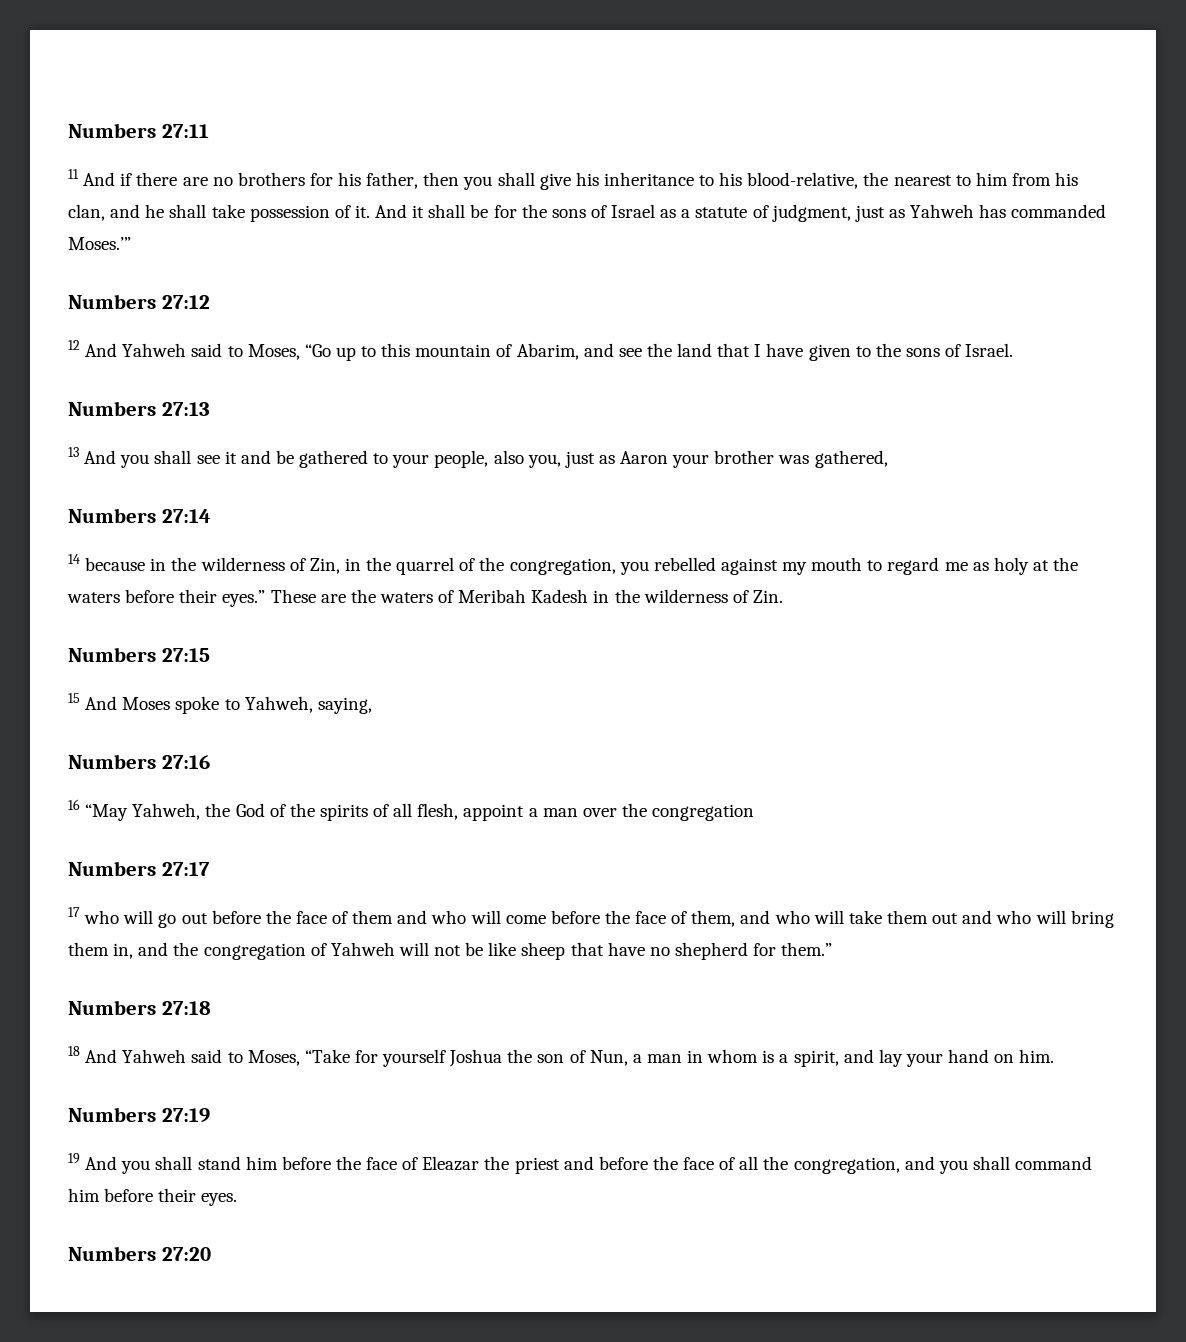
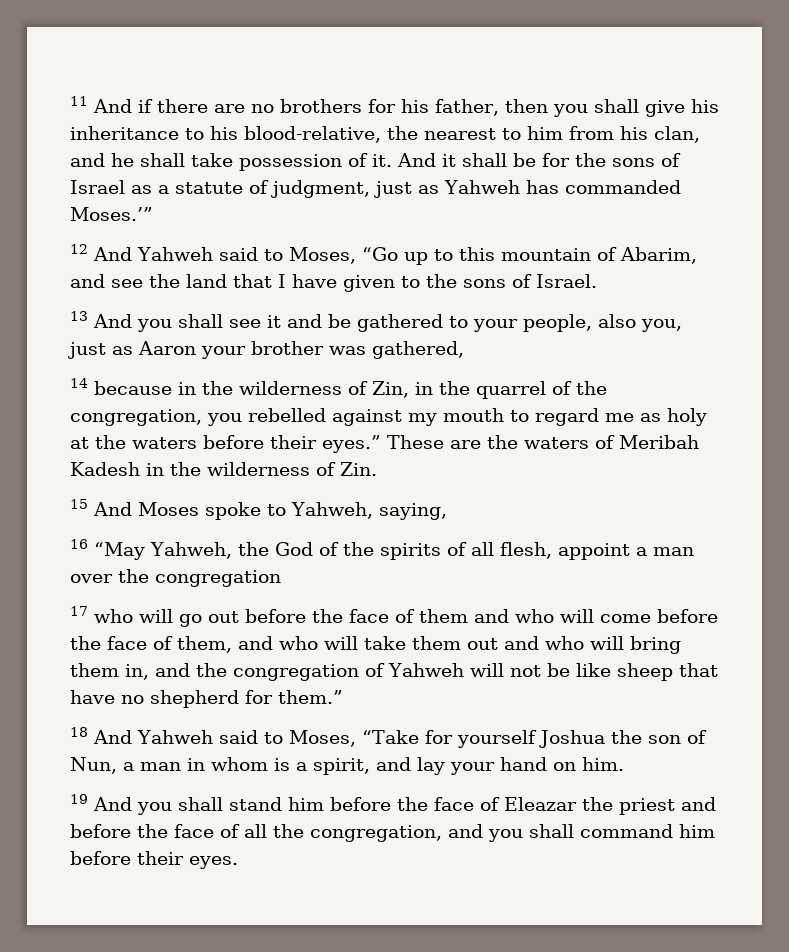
[68,123,209,138] Numbers 27:11 // -> (70, 101) none
[68,294,210,309] // Numbers 27:12 -> (153, 214) none
[68,401,210,416] // Numbers 27:13 -> (597, 281) none
[68,508,211,523] // Numbers 27:14 -> (464, 350) none
[68,647,210,662] // Numbers 27:15 -> (377, 469) none
[68,754,210,769] // Numbers 27:16 -> (447, 511) none
[68,861,210,876] // Numbers 27:17 -> (281, 578) none
[68,1000,211,1015] // Numbers 27:18 -> (343, 697) none
[68,1107,210,1123] // Numbers 27:19 -> (624, 764) none
[68,1246,211,1261] // Numbers 27:20 -> (238, 862) none

